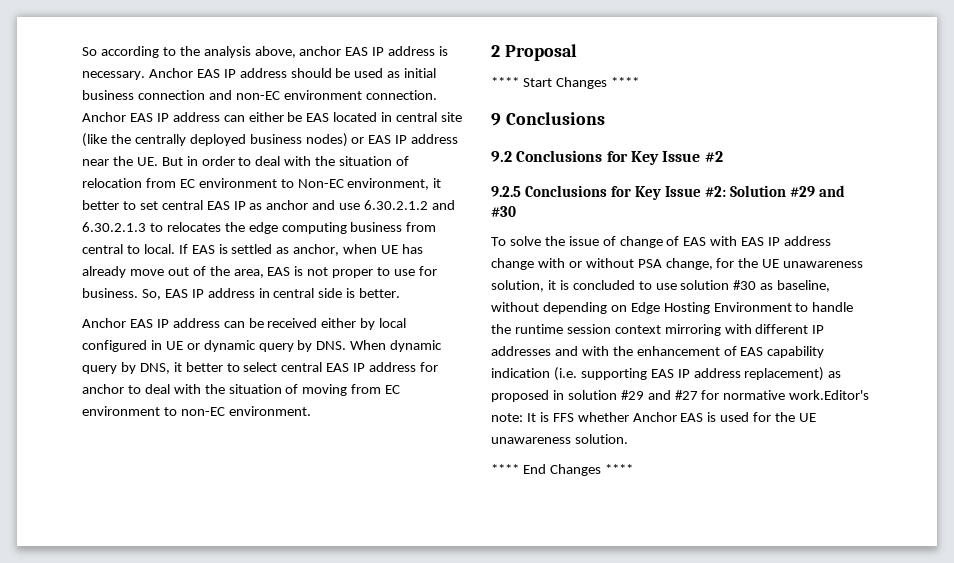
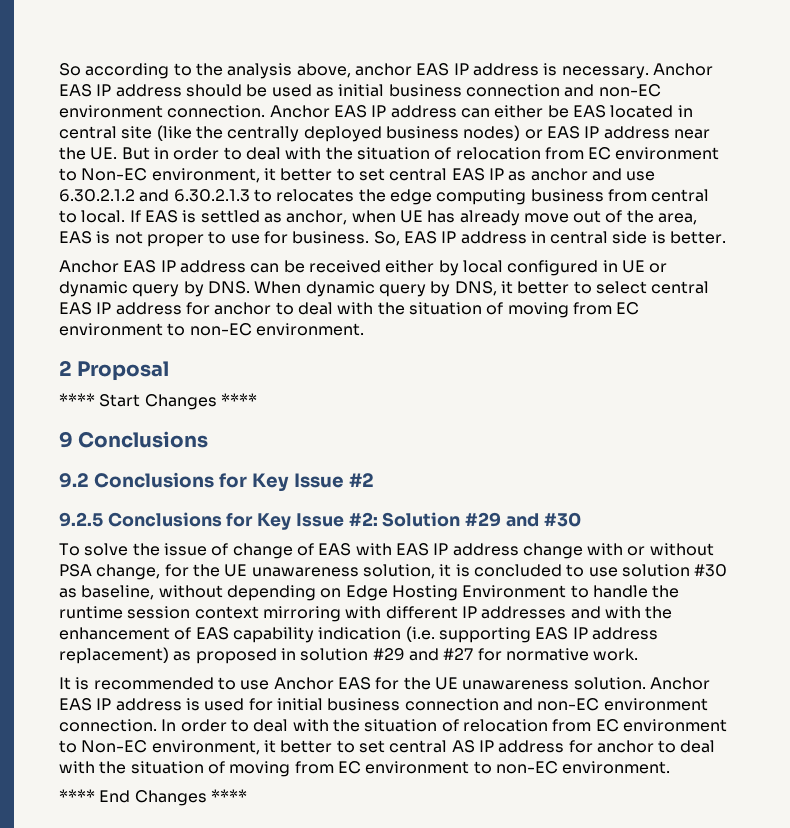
[789,390,870,400] [491,412,750,422] work.Editor's note: It is FFS whether Anchor EAS is used -> [593,648,639,661] [59,677,371,690] work. // It is recommended to use Anchor EAS
(628, 439) none -> [649,677,710,690] [59,698,708,711] [59,719,727,732] [59,740,716,755] [59,761,671,777] Anchor EAS IP address is used for initial business connection and non-EC environment connection. In order to deal with the situation of relocation from EC environment to Non-EC environment, it better to set central AS IP address for anchor to deal with the situation of moving from EC environment to non-EC environment.

